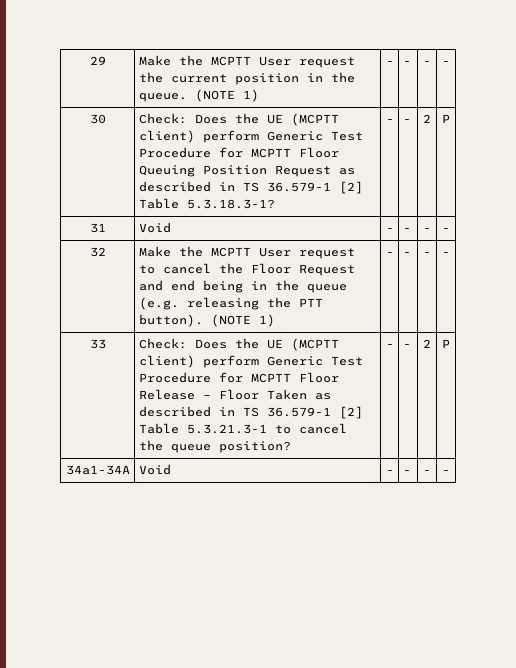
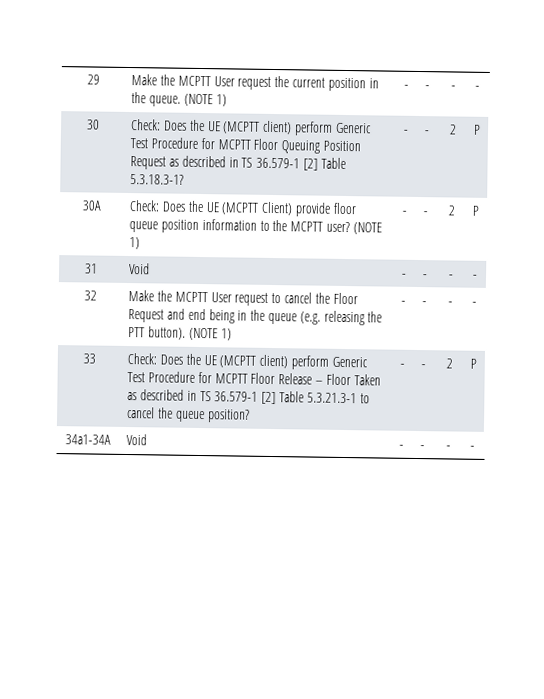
(450, 118) none -> [81,200,102,211] [129,200,357,217] [129,219,382,235] [129,237,141,250] [401,210,407,215] [423,211,429,216] [447,205,456,216] [471,205,480,216] // 30A | Check: Does the UE (MCPTT Client) provide floor queue position information to the MCPTT user? (NOTE 1) | - | - | 2 | P

